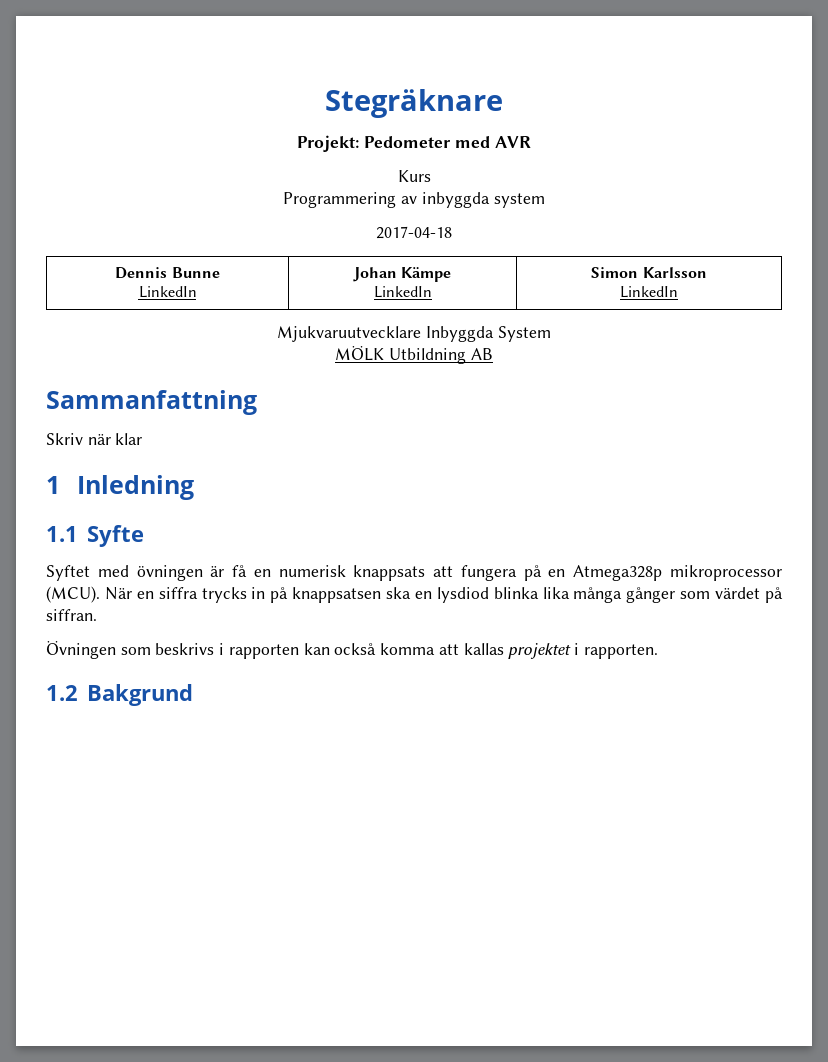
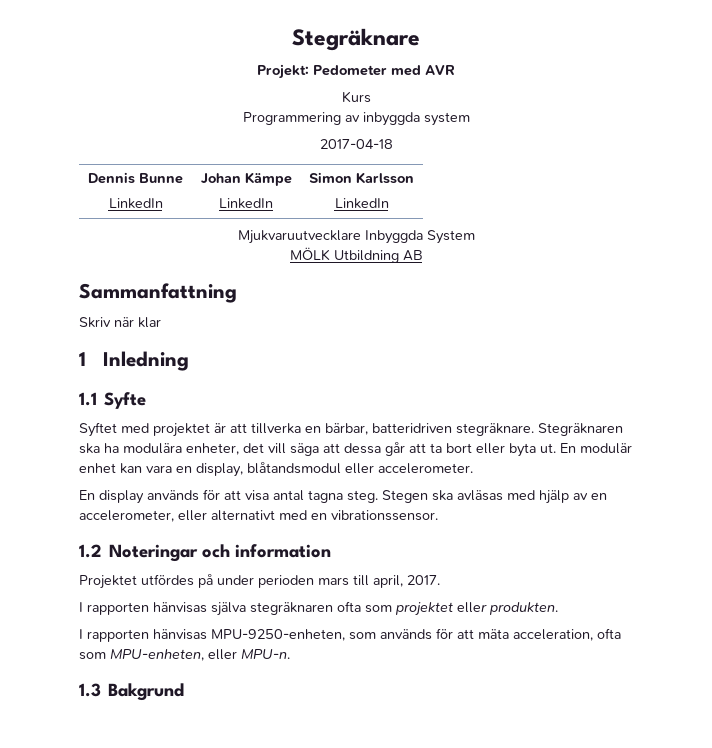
[136,565,782,581] [46,586,783,603] [46,609,97,621] [46,641,658,659] [46,685,78,701] övningen är få en numerisk knappsats att fungera på en Atmega328p mikroprocessor (MCU). När en siffra trycks in på knappsatsen ska en lysdiod blinka lika många gånger som värdet på siffran. // Övningen som beskrivs i rapporten kan också komma att kallas projektet i rapporten. // 1.2 -> [153,423,623,437] [79,442,632,457] [79,462,473,477] [79,489,607,504] [79,510,438,522] [79,544,332,562] [79,574,440,589] [79,601,558,616] [79,628,621,642] [79,649,290,661] [79,683,101,697] projektet är att tillverka en bärbar, batteridriven stegräknare. Stegräknaren ska ha modulära enheter, det vill säga att dessa går att ta bort eller byta ut. En modulär enhet kan vara en display, blåtandsmodul eller accelerometer. // En display används för att visa antal tagna steg. Stegen ska avläsas med hjälp av en accelerometer, eller alternativt med en vibrationssensor. // 1.2 Noteringar och information // Projektet utfördes på under perioden mars till april, 2017. // I rapporten hänvisas själva stegräknaren ofta som projektet eller produkten. // I rapporten hänvisas MPU-9250-enheten, som används för att mäta acceleration, ofta som MPU-enheten, eller MPU-n. // 1.3

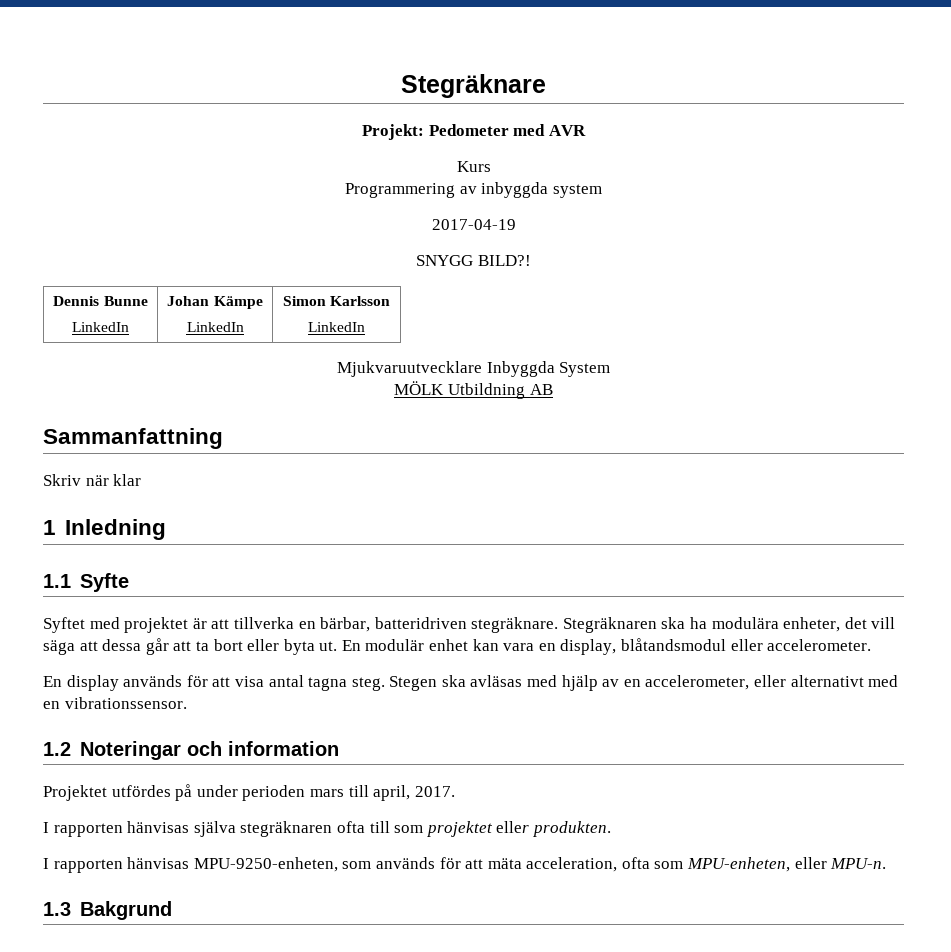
[319,139,393,149] 2017-04-18 -> [431,219,516,230] [416,255,531,266] 2017-04-19 // SNYGG BILD?!
(361, 606) none -> [369,821,390,833] till

